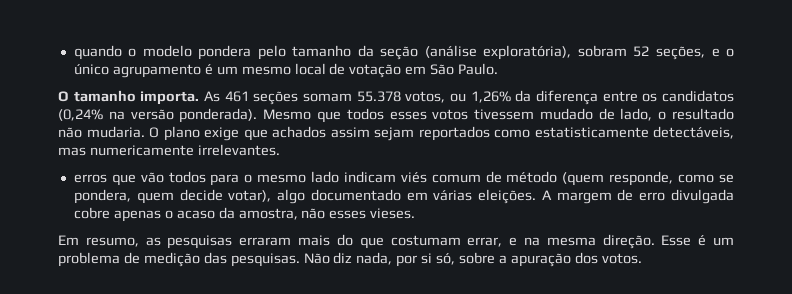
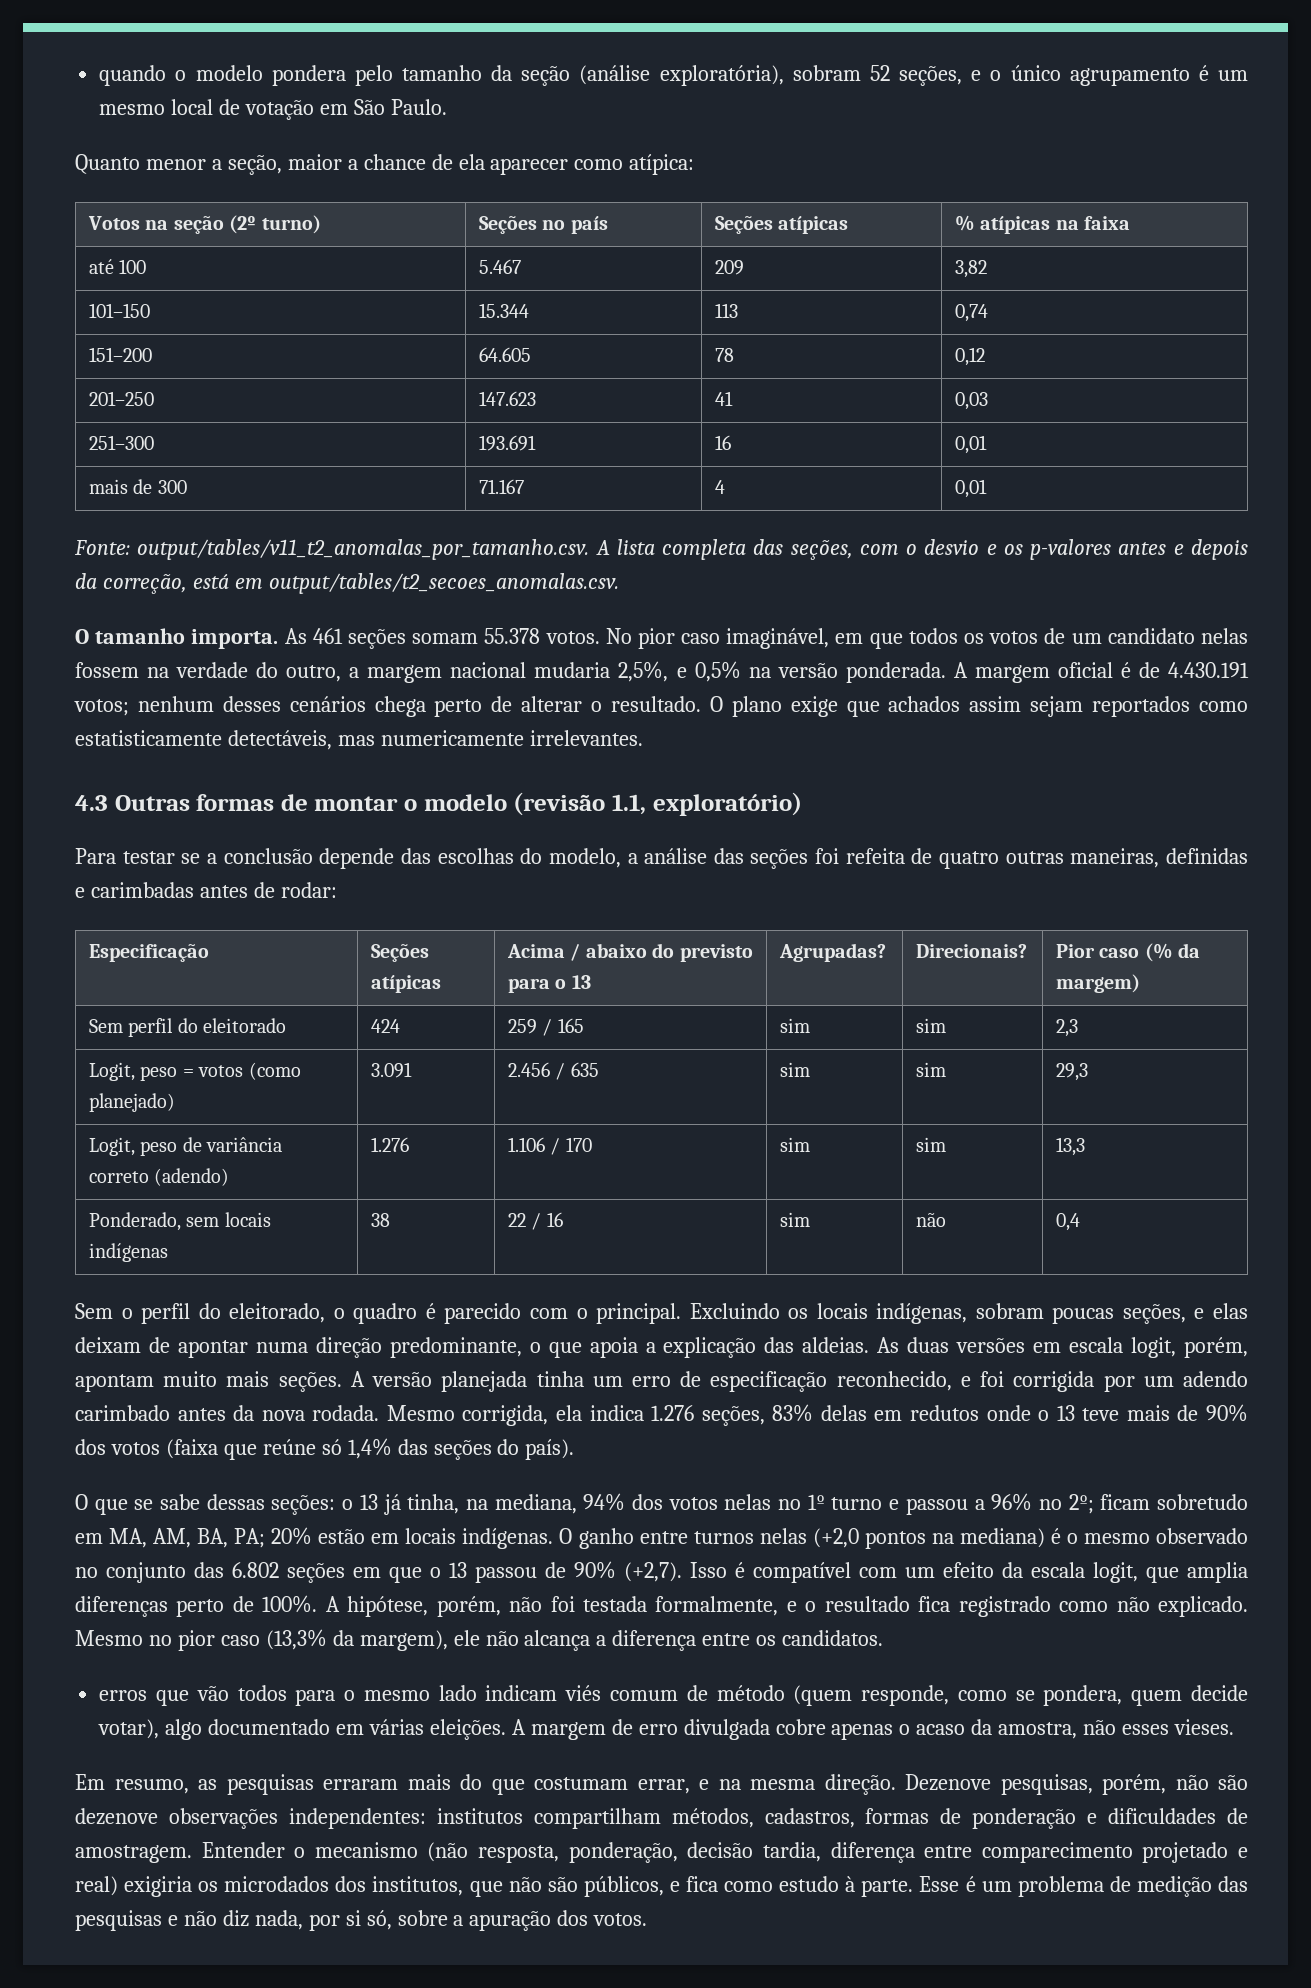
(499, 69) none -> [75,154,695,175] [88,215,321,234] [479,216,608,234] [715,216,849,234] [955,215,1131,234] [89,259,147,274] [479,259,522,274] [715,260,745,275] [955,260,988,278] [89,303,151,318] [479,303,530,318] [715,303,739,318] [955,304,989,322] [89,347,153,362] [479,347,532,362] [715,348,735,362] [955,347,986,366] [89,391,155,406] [479,391,537,406] [715,391,734,406] [955,392,989,410] [89,435,155,450] [479,435,537,451] [715,435,732,450] [955,435,988,454] [89,479,187,494] [479,479,525,494] [715,480,726,494] [955,479,988,498] [74,539,1248,560] [75,573,619,594] // Quanto menor a seção, maior a chance de ela aparecer como atípica: // Votos na seção (2º turno) | Seções no país | Seções atípicas | % atípicas na faixa // até 100 | 5.467 | 209 | 3,82 // 101–150 | 15.344 | 113 | 0,74 // 151–200 | 64.605 | 78 | 0,12 // 201–250 | 147.623 | 41 | 0,03 // 251–300 | 193.691 | 16 | 0,01 // mais de 300 | 71.167 | 4 | 0,01 // Fonte: output/tables/v11_t2_anomalas_por_tamanho.csv. A lista completa das seções, com o desvio e os p-valores antes e depois da correção, está em output/tables/t2_secoes_anomalas.csv.
[405,90,734,105] [58,108,735,123] [58,126,145,138] votos, ou 1,26% da diferença entre os candidatos (0,24% na versão ponderada). Mesmo que todos esses votos tivessem mudado de lado, o resultado não mudaria. -> [545,628,1248,649] [75,661,1249,683] [74,696,702,717] votos. No pior caso imaginável, em que todos os votos de um candidato nelas fossem na verdade do outro, a margem nacional mudaria 2,5%, e 0,5% na versão ponderada. A margem oficial é de 4.430.191 votos; nenhum desses cenários chega perto de alterar o resultado.
(280, 150) none -> [75,792,802,816] [75,848,1248,869] [75,882,337,898] [89,944,210,962] [371,944,430,962] [371,975,442,993] [507,943,753,962] [508,975,591,993] [779,943,887,962] [916,944,1028,958] [1056,943,1201,962] [1056,974,1141,993] [89,1018,287,1037] [371,1019,401,1033] [508,1018,584,1036] [780,1018,811,1033] [916,1018,947,1033] [1056,1019,1079,1037] [89,1062,301,1081] [89,1093,176,1112] [371,1062,413,1078] [508,1062,599,1080] [780,1062,811,1077] [916,1062,947,1077] [1056,1063,1089,1081] [89,1137,283,1156] [89,1168,230,1186] [371,1137,410,1152] [508,1137,592,1155] [780,1137,811,1152] [916,1137,947,1152] [1056,1137,1086,1156] [89,1212,271,1231] [89,1243,169,1262] [371,1213,391,1227] [508,1212,563,1230] [780,1212,811,1227] [916,1212,947,1227] [1056,1213,1081,1231] [75,1303,1248,1324] [75,1337,1248,1358] [75,1371,1248,1392] [75,1404,1249,1426] [75,1438,575,1460] [75,1493,1249,1515] [75,1527,1248,1549] [75,1561,1248,1583] [75,1595,1248,1617] [75,1629,884,1651] // 4.3 Outras formas de montar o modelo (revisão 1.1, exploratório) // Para testar se a conclusão depende das escolhas do modelo, a análise das seções foi refeita de quatro outras maneiras, definidas e carimbadas antes de rodar: // Especificação | Seções atípicas | Acima / abaixo do previsto para o 13 | Agrupadas? | Direcionais? | Pior caso (% da margem) // Sem perfil do eleitorado | 424 | 259 / 165 | sim | sim | 2,3 // Logit, peso = votos (como planejado) | 3.091 | 2.456 / 635 | sim | sim | 29,3 // Logit, peso de variância correto (adendo) | 1.276 | 1.106 / 170 | sim | sim | 13,3 // Ponderado, sem locais indígenas | 38 | 22 / 16 | sim | não | 0,4 // Sem o perfil do eleitorado, o quadro é parecido com o principal. Excluindo os locais indígenas, sobram poucas seções, e elas deixam de apontar numa direção predominante, o que apoia a explicação das aldeias. As duas versões em escala logit, porém, apontam muito mais seções. A versão planejada tinha um erro de especificação reconhecido, e foi corrigida por um adendo carimbado antes da nova rodada. Mesmo corrigida, ela indica 1.276 seções, 83% delas em redutos onde o 13 teve mais de 90% dos votos (faixa que reúne só 1,4% das seções do país). // O que se sabe dessas seções: o 13 já tinha, na mediana, 94% dos votos nelas no 1º turno e passou a 96% no 2º; ficam sobretudo em MA, AM, BA, PA; 20% estão em locais indígenas. O ganho entre turnos nelas (+2,0 pontos na mediana) é o mesmo observado no conjunto das 6.802 seções em que o 13 passou de 90% (+2,7). Isso é compatível com um efeito da escala logit, que amplia diferenças perto de 100%. A hipótese, porém, não foi testada formalmente, e o resultado fica registrado como não explicado. Mesmo no pior caso (13,3% da margem), ele não alcança a diferença entre os candidatos.
(655, 241) none -> [905,1774,1248,1795] [75,1808,1248,1829] [75,1842,1248,1863] [75,1876,914,1897] Dezenove pesquisas, porém, não são dezenove observações independentes: institutos compartilham métodos, cadastros, formas de ponderação e dificuldades de amostragem. Entender o mecanismo (não resposta, ponderação, decisão tardia, diferença entre comparecimento projetado e real) exigiria os microdados dos institutos, que não são públicos, e fica como estudo à parte.
[230,253,330,267] pesquisas. Não -> [75,1910,217,1931] pesquisas e não

